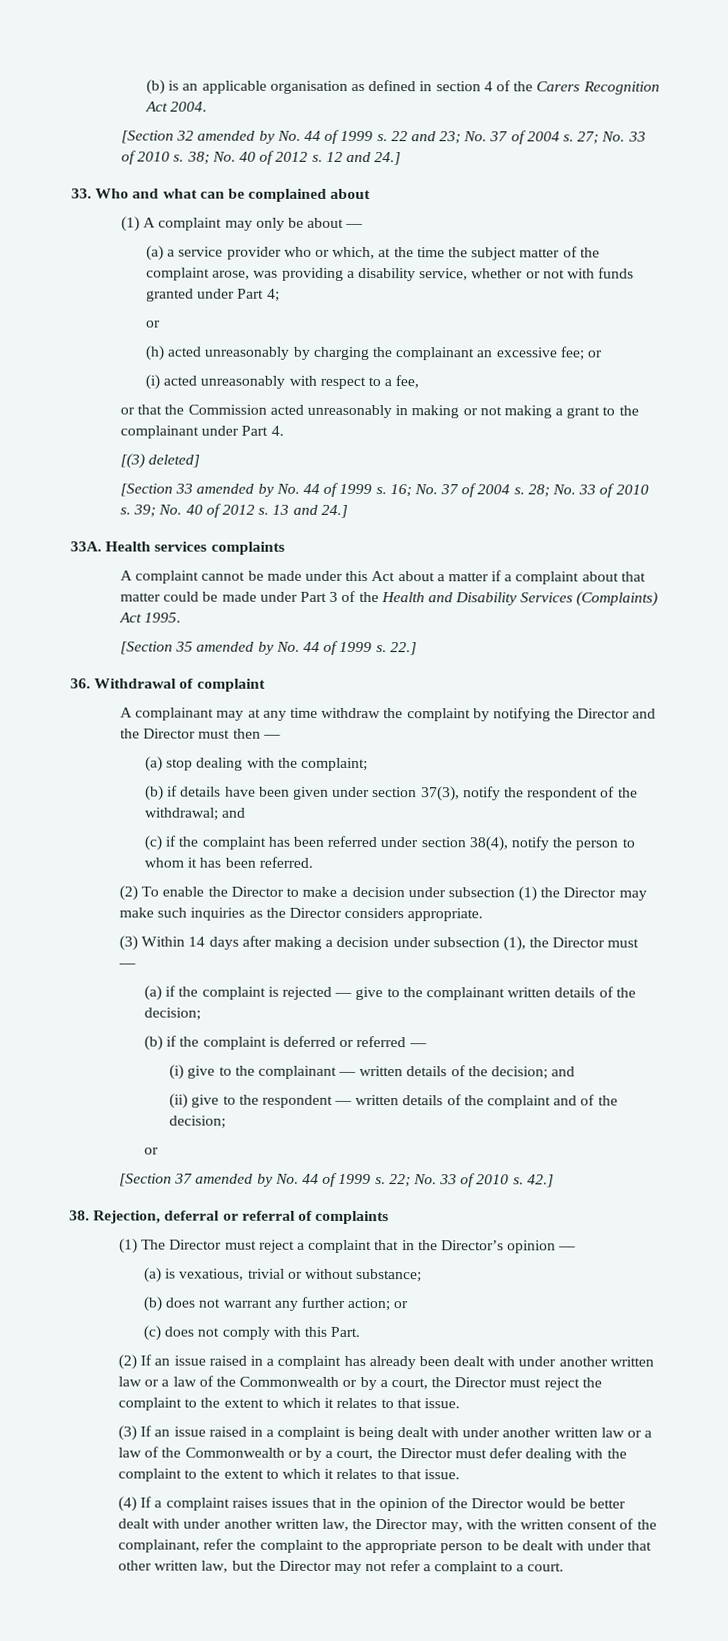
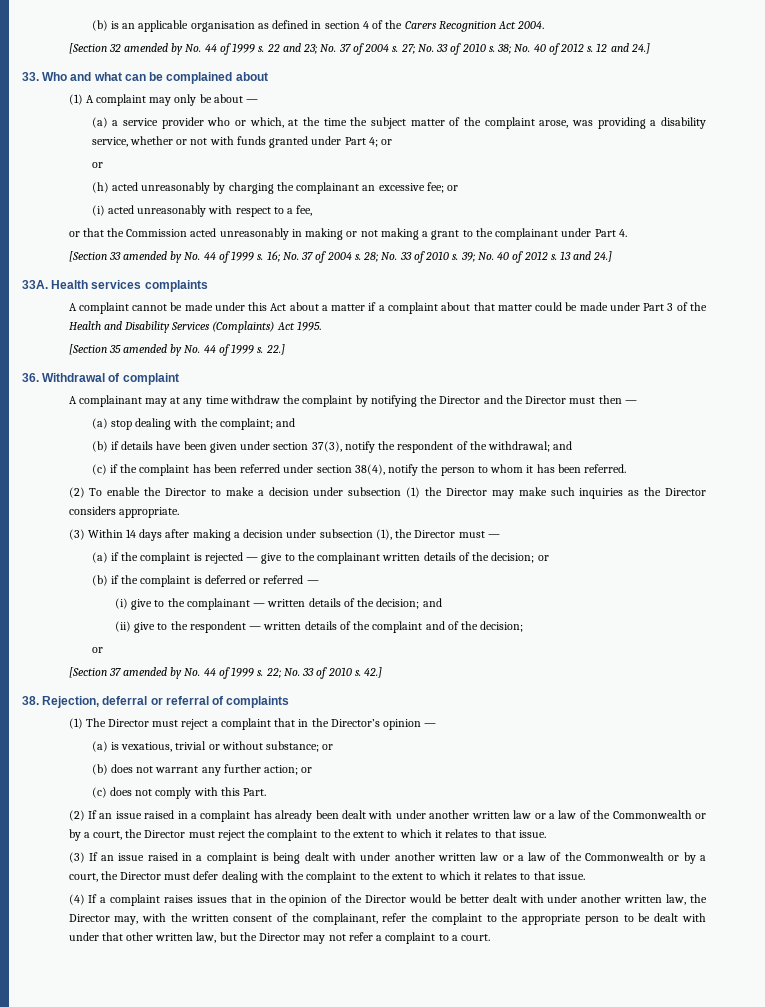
(280, 295) none -> [381,139,393,145] or
[120,453,201,469] // [(3) deleted] -> (627, 233) none
(369, 764) none -> [276,418,296,427] and
(202, 1014) none -> [537,555,549,561] or
(423, 1275) none -> [322,744,334,750] or

